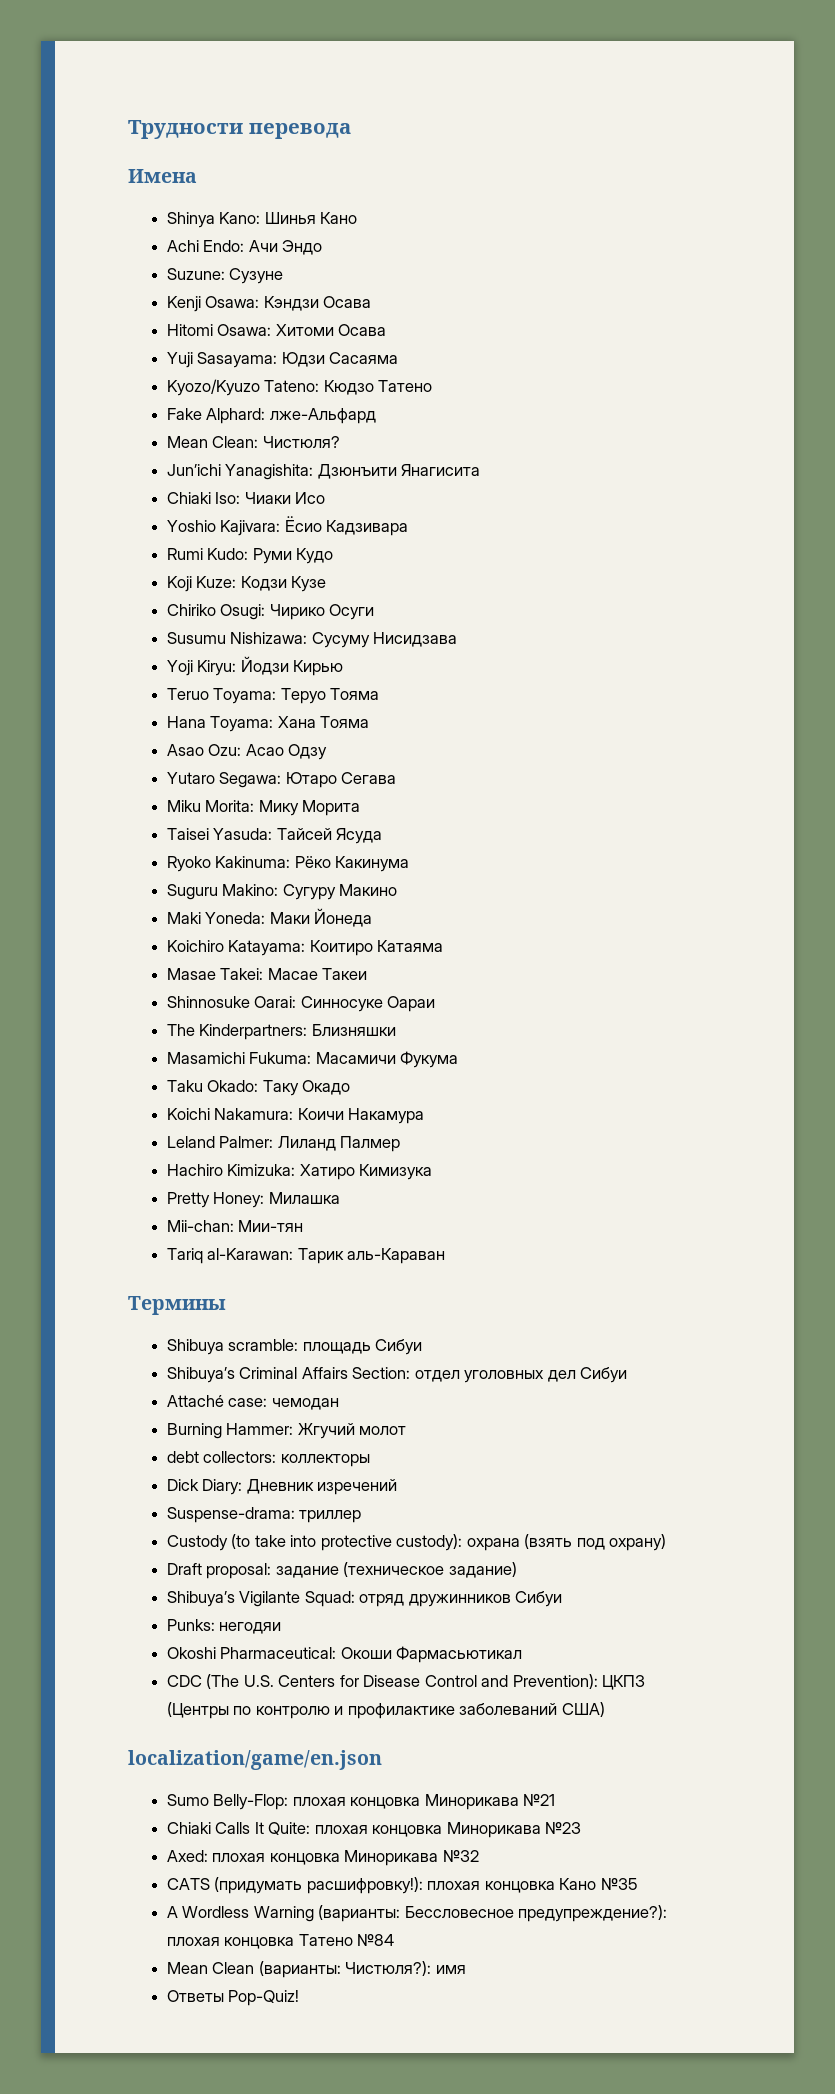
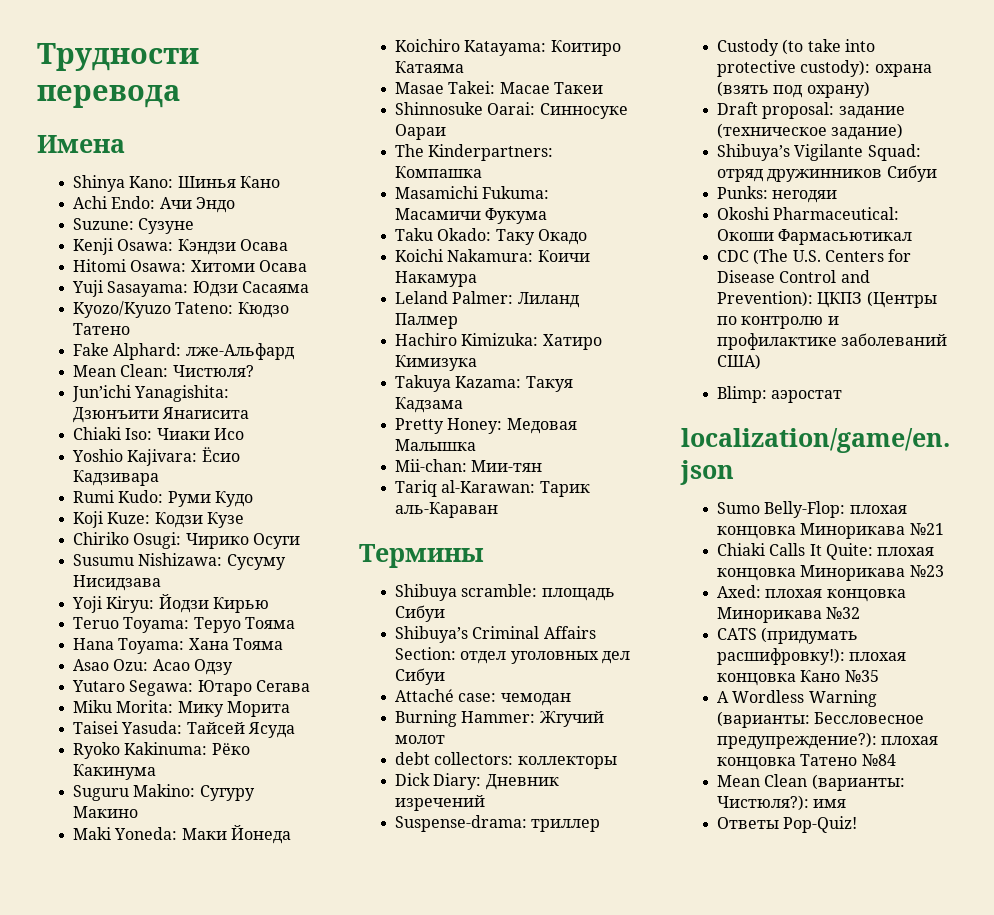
[311,1024,396,1036] Близняшки -> [395,166,483,178] Компашка
(433, 1172) none -> [395,375,573,392] [395,397,464,413] // Takuya Kazama: Такуя Кадзама
[268,1192,340,1204] Милашка -> [506,418,577,434] [395,439,477,451] Медовая Малышка
(605, 1709) none -> [717,386,843,403] // Blimp: аэростат

